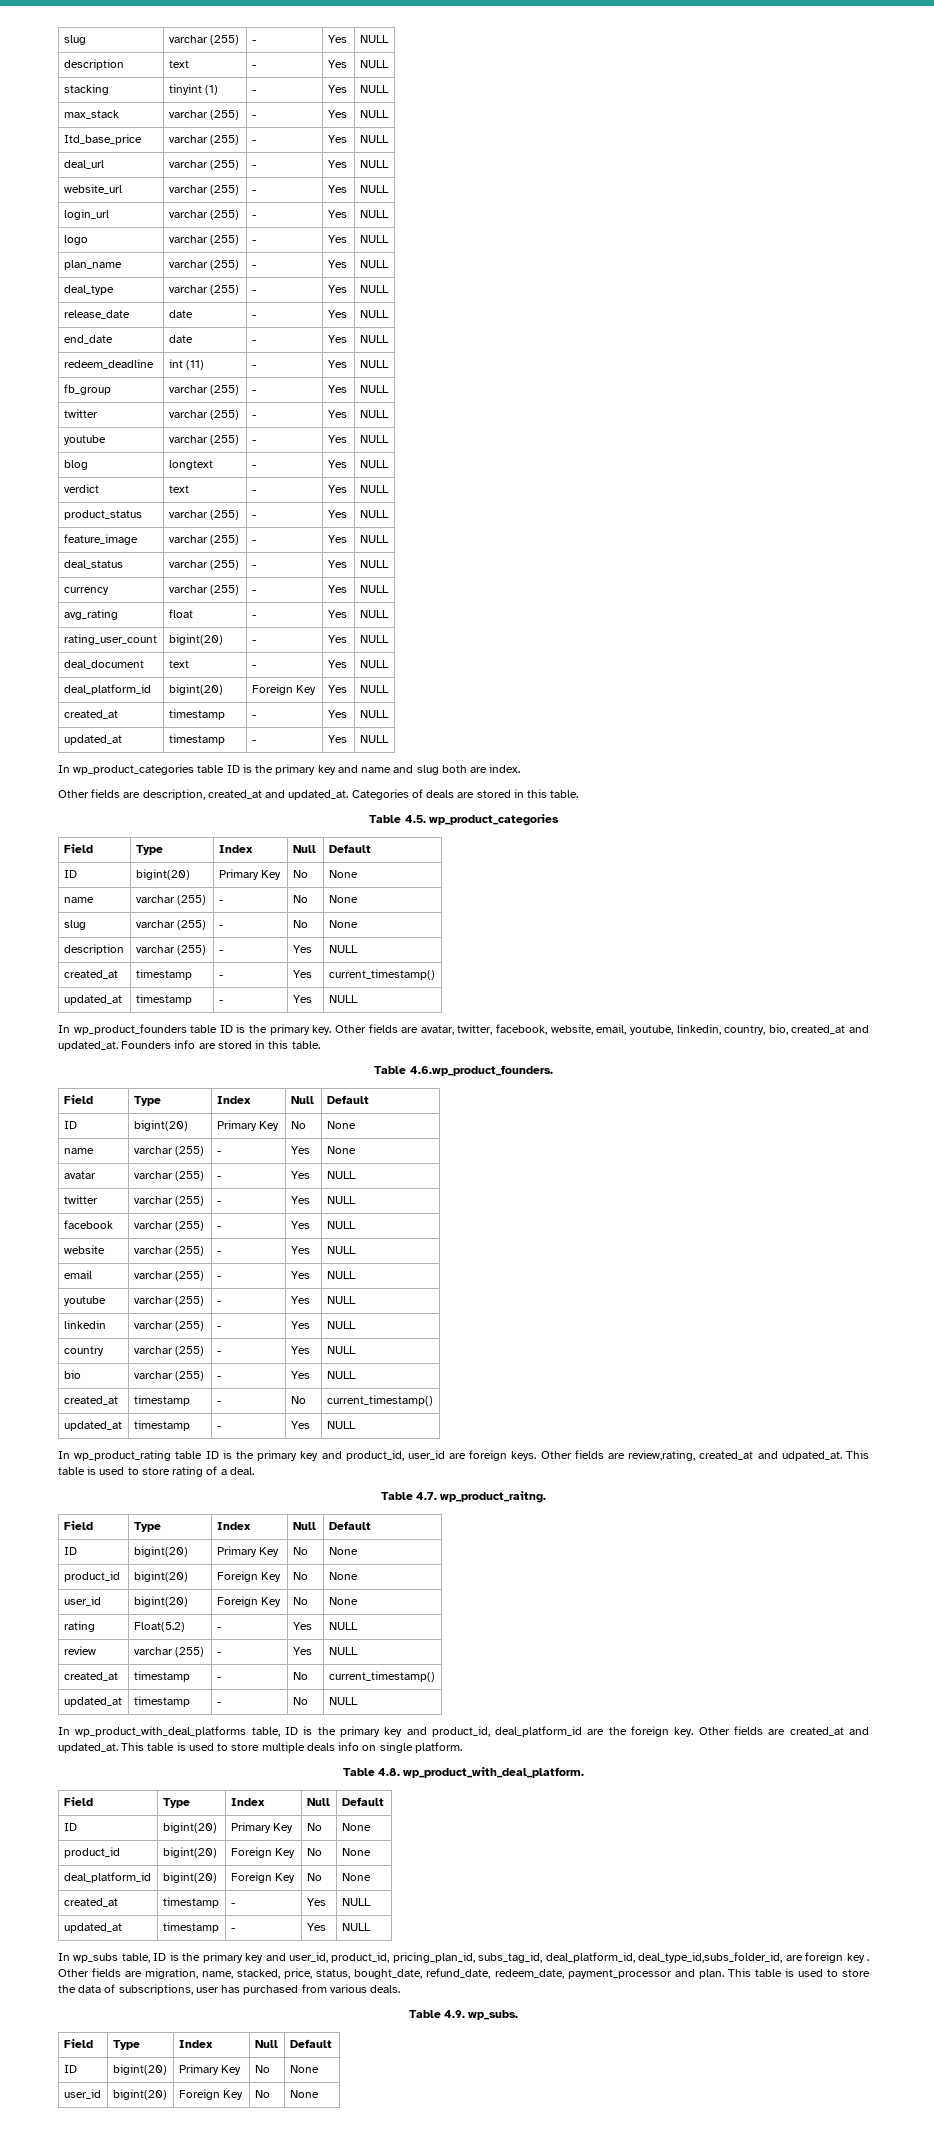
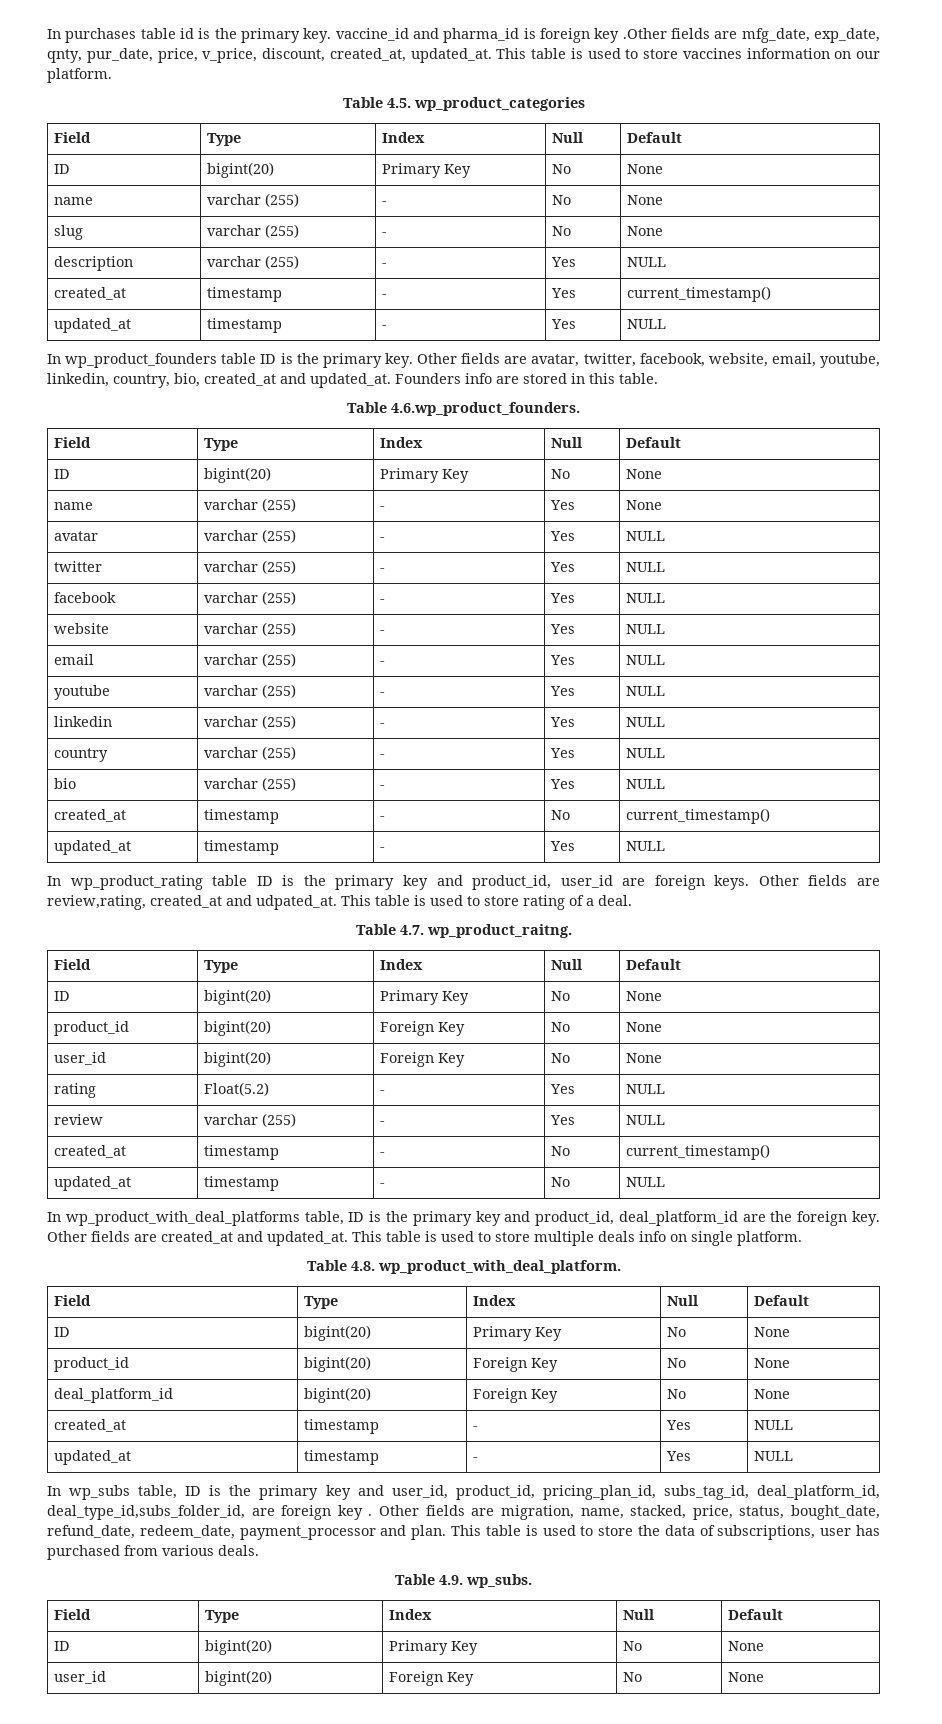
[63,35,86,45] [168,35,239,45] [251,40,256,43] [327,35,347,43] [359,35,389,43] [63,59,124,70] [168,60,189,68] [251,65,256,68] [327,60,347,68] [359,60,389,68] [63,84,109,95] [168,84,218,95] [251,90,256,93] [327,85,347,93] [359,85,389,93] [63,110,119,119] [168,110,239,120] [251,115,256,118] [327,110,347,118] [359,110,389,118] [63,134,142,145] [168,135,239,145] [251,140,256,143] [327,135,347,143] [359,135,389,143] [63,160,104,169] [168,160,239,170] [251,165,256,168] [327,160,347,168] [359,160,389,168] [63,184,122,194] [168,185,239,195] [251,190,256,193] [327,185,347,193] [359,185,389,193] [63,209,109,220] [168,210,239,220] [251,215,256,218] [327,210,347,218] [359,210,389,218] [63,235,88,245] [168,235,239,245] [251,240,256,243] [327,235,347,243] [359,235,389,243] [63,260,122,270] [168,260,239,270] [251,265,256,268] [327,260,347,268] [359,260,389,268] [63,285,114,295] [168,285,239,295] [251,290,256,293] [327,285,347,293] [359,285,389,293] [63,310,130,319] [168,310,193,318] [251,315,256,318] [327,310,347,318] [359,310,389,318] [63,335,113,344] [168,335,193,343] [251,340,256,343] [327,335,347,343] [359,335,389,343] [63,359,154,369] [168,359,204,370] [251,365,256,368] [327,360,347,368] [359,360,389,368] [63,384,111,395] [168,385,239,395] [251,390,256,393] [327,385,347,393] [359,385,389,393] [63,409,98,418] [168,410,239,420] [251,415,256,418] [327,410,347,418] [359,410,389,418] [63,435,106,445] [168,435,239,445] [251,440,256,443] [327,435,347,443] [359,435,389,443] [63,460,88,470] [168,460,213,470] [251,465,256,468] [327,460,347,468] [359,460,389,468] [63,484,99,493] [168,485,189,493] [251,490,256,493] [327,485,347,493] [359,485,389,493] [63,510,142,520] [168,510,239,520] [251,515,256,518] [327,510,347,518] [359,510,389,518] [63,534,138,545] [168,535,239,545] [251,540,256,543] [327,535,347,543] [359,535,389,543] [63,560,123,569] [168,560,239,570] [251,565,256,568] [327,560,347,568] [359,560,389,568] [63,587,109,595] [168,585,239,595] [251,590,256,593] [327,585,347,593] [359,585,389,593] [63,609,118,620] [168,609,193,618] [251,615,256,618] [327,610,347,618] [359,610,389,618] [63,634,157,645] [168,634,223,645] [251,640,256,643] [327,635,347,643] [359,635,389,643] [63,660,144,669] [168,660,189,668] [251,665,256,668] [327,660,347,668] [359,660,389,668] [63,684,151,695] [168,684,223,695] [251,684,316,695] [327,685,347,693] [359,685,389,693] [63,710,118,719] [168,709,225,720] [251,715,256,718] [327,710,347,718] [359,710,389,718] [63,735,122,745] [168,734,225,745] [251,740,256,743] [327,735,347,743] [359,735,389,743] [58,764,521,775] [58,789,579,800] slug | varchar (255) | - | Yes | NULL // description | text | - | Yes | NULL // stacking | tinyint (1) | - | Yes | NULL // max_stack | varchar (255) | - | Yes | NULL // Itd_base_price | varchar (255) | - | Yes | NULL // deal_url | varchar (255) | - | Yes | NULL // website_url | varchar (255) | - | Yes | NULL // login_url | varchar (255) | - | Yes | NULL // logo | varchar (255) | - | Yes | NULL // plan_name | varchar (255) | - | Yes | NULL // deal_type | varchar (255) | - | Yes | NULL // release_date | date | - | Yes | NULL // end_date | date | - | Yes | NULL // redeem_deadline | int (11) | - | Yes | NULL // fb_group | varchar (255) | - | Yes | NULL // twitter | varchar (255) | - | Yes | NULL // youtube | varchar (255) | - | Yes | NULL // blog | longtext | - | Yes | NULL // verdict | text | - | Yes | NULL // product_status | varchar (255) | - | Yes | NULL // feature_image | varchar (255) | - | Yes | NULL // deal_status | varchar (255) | - | Yes | NULL // currency | varchar (255) | - | Yes | NULL // avg_rating | float | - | Yes | NULL // rating_user_count | bigint(20) | - | Yes | NULL // deal_document | text | - | Yes | NULL // deal_platform_id | bigint(20) | Foreign Key | Yes | NULL // created_at | timestamp | - | Yes | NULL // updated_at | timestamp | - | Yes | NULL // In wp_product_categories table ID is the primary key and name and slug both are index. // Other fields are description, created_at and updated_at. Categories of deals are stored in this table. -> [47,28,881,43] [47,48,880,63] [47,68,112,83] In purchases table id is the primary key. vaccine_id and pharma_id is foreign key .Other fields are mfg_date, exp_date, qnty, pur_date, price, v_price, discount, created_at, updated_at. This table is used to store vaccines information on our platform.

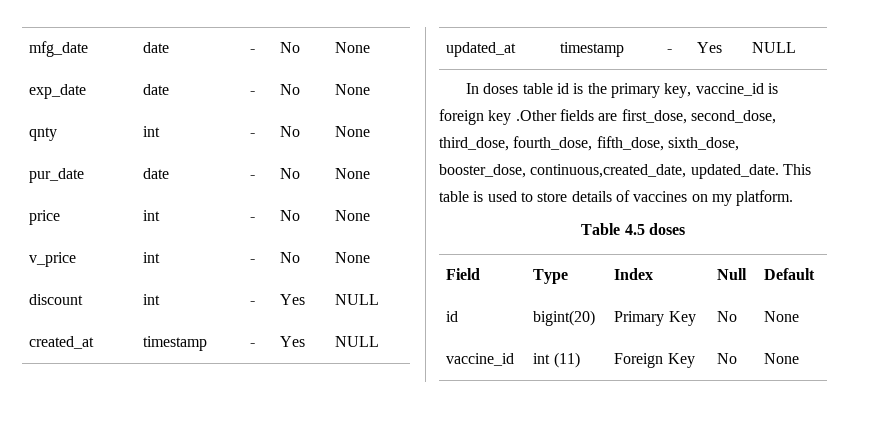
[47,28,881,43] [47,48,880,63] [47,68,112,83] [342,97,585,111] [54,132,92,143] [207,133,242,146] [382,132,426,143] [552,132,584,143] [627,132,683,143] [54,164,71,174] [207,162,275,178] [382,163,472,178] [552,164,572,174] [627,164,664,174] [54,197,94,205] [207,193,300,207] [382,201,388,205] [552,195,572,205] [627,195,664,205] [54,225,84,240] [207,224,300,238] [382,232,388,236] [552,226,572,236] [627,226,664,236] [54,256,134,271] [207,255,300,269] [382,263,388,267] [551,257,577,267] [627,257,667,267] [54,287,127,300] [207,287,283,302] [382,294,388,298] [551,288,577,298] [627,286,772,302] [54,318,132,333] [207,318,283,333] [382,325,388,329] [551,319,577,329] [627,319,667,329] [47,353,880,368] [47,373,658,388] [347,402,580,416] [54,437,92,448] [204,438,239,451] [380,437,424,448] [551,437,583,448] [626,437,682,448] [54,469,71,479] [204,467,272,483] [380,468,470,483] [551,469,571,479] [626,469,663,479] [54,502,94,510] [204,498,297,512] [380,506,386,510] [550,500,576,510] [626,500,663,510] [54,531,99,541] [204,529,297,543] [380,537,386,541] [550,531,576,541] [626,531,666,541] [54,561,103,572] [204,560,297,574] [380,568,386,572] [550,562,576,572] [626,562,666,572] [54,592,117,603] [204,591,297,605] [380,599,386,603] [550,593,576,603] [626,593,666,603] [54,623,110,634] [204,622,297,636] [380,630,386,634] [550,624,576,634] [626,624,666,634] [54,654,95,665] [204,653,297,667] [380,661,386,665] [550,655,576,665] [626,655,666,665] [54,685,111,700] [204,684,297,698] [380,692,386,696] [550,686,576,696] [626,686,666,696] [54,716,113,727] [204,715,297,729] [380,723,386,727] [550,717,576,727] [626,717,666,727] [54,748,109,762] [204,746,297,760] [380,754,386,758] [550,748,576,758] [626,748,666,758] [54,778,77,789] [204,777,297,791] [380,785,386,789] [550,779,576,789] [626,779,666,789] [54,809,127,822] [204,809,280,824] [380,816,386,820] [551,810,571,820] [626,808,771,824] [54,840,132,855] [204,840,280,855] [380,847,386,851] [550,841,576,851] [626,841,666,851] [47,875,880,890] [47,895,632,910] [355,924,572,938] [54,959,92,970] [204,960,239,973] [380,959,424,970] [551,959,583,970] [626,959,682,970] [54,991,71,1001] [204,989,272,1005] [380,990,470,1005] [551,991,571,1001] [626,991,663,1001] [54,1021,130,1036] [204,1020,272,1036] [380,1021,466,1036] [551,1022,571,1032] [626,1022,663,1032] [54,1052,107,1065] [204,1051,272,1067] [380,1052,466,1067] [551,1053,571,1063] [626,1053,663,1063] [54,1083,97,1098] [204,1082,270,1096] [380,1090,386,1094] [550,1084,576,1094] [626,1084,666,1094] [54,1114,104,1125] [204,1113,297,1127] [380,1121,386,1125] [550,1115,576,1125] [626,1115,666,1125] [54,1145,127,1158] [204,1145,280,1160] [380,1152,386,1156] [551,1146,571,1156] [626,1144,771,1160] [54,1176,132,1191] [204,1176,280,1191] [380,1183,386,1187] [551,1177,571,1187] [626,1177,666,1187] [47,1211,881,1226] [47,1231,802,1246] [306,1260,621,1274] [54,1295,92,1306] [304,1296,339,1309] [473,1295,517,1306] [667,1295,699,1306] [754,1295,810,1306] [54,1327,71,1337] [304,1325,372,1341] [473,1326,563,1341] [667,1327,687,1337] [754,1327,791,1337] [54,1357,130,1372] [304,1356,372,1372] [473,1357,559,1372] [667,1358,687,1368] [754,1358,791,1368] [54,1388,174,1403] [304,1387,372,1403] [473,1388,559,1403] [667,1389,687,1399] [754,1389,791,1399] In purchases table id is the primary key. vaccine_id and pharma_id is foreign key .Other fields are mfg_date, exp_date, qnty, pur_date, price, v_price, discount, created_at, updated_at. This table is used to store vaccines information on our platform. // Table 4.5. wp_product_categories // Field | Type | Index | Null | Default // ID | bigint(20) | Primary Key | No | None // name | varchar (255) | - | No | None // slug | varchar (255) | - | No | None // description | varchar (255) | - | Yes | NULL // created_at | timestamp | - | Yes | current_timestamp() // updated_at | timestamp | - | Yes | NULL // In wp_product_founders table ID is the primary key. Other fields are avatar, twitter, facebook, website, email, youtube, linkedin, country, bio, created_at and updated_at. Founders info are stored in this table. // Table 4.6.wp_product_founders. // Field | Type | Index | Null | Default // ID | bigint(20) | Primary Key | No | None // name | varchar (255) | - | Yes | None // avatar | varchar (255) | - | Yes | NULL // twitter | varchar (255) | - | Yes | NULL // facebook | varchar (255) | - | Yes | NULL // website | varchar (255) | - | Yes | NULL // email | varchar (255) | - | Yes | NULL // youtube | varchar (255) | - | Yes | NULL // linkedin | varchar (255) | - | Yes | NULL // country | varchar (255) | - | Yes | NULL // bio | varchar (255) | - | Yes | NULL // created_at | timestamp | - | No | current_timestamp() // updated_at | timestamp | - | Yes | NULL // In wp_product_rating table ID is the primary key and product_id, user_id are foreign keys. Other fields are review,rating, created_at and udpated_at. This table is used to store rating of a deal. // Table 4.7. wp_product_raitng. // Field | Type | Index | Null | Default // ID | bigint(20) | Primary Key | No | None // product_id | bigint(20) | Foreign Key | No | None // user_id | bigint(20) | Foreign Key | No | None // rating | Float(5.2) | - | Yes | NULL // review | varchar (255) | - | Yes | NULL // created_at | timestamp | - | No | current_timestamp() // updated_at | timestamp | - | No | NULL // In wp_product_with_deal_platforms table, ID is the primary key and product_id, deal_platform_id are the foreign key. Other fields are created_at and updated_at. This table is used to store multiple deals info on single platform. // Table 4.8. wp_product_with_deal_platform. // Field | Type | Index | Null | Default // ID | bigint(20) | Primary Key | No | None // product_id | bigint(20) | Foreign Key | No | None // deal_platform_id | bigint(20) | Foreign Key | No | None -> [29,41,89,57] [143,42,170,53] [250,49,256,53] [280,42,301,53] [335,42,371,53] [29,84,87,99] [143,84,170,95] [250,91,256,95] [280,84,301,95] [335,84,371,95] [29,127,58,141] [143,126,161,137] [250,133,256,137] [280,126,301,137] [335,126,371,137] [29,168,85,183] [143,168,170,179] [250,175,256,179] [280,168,301,179] [335,168,371,179] [29,210,61,225] [143,210,161,221] [250,217,256,221] [280,210,301,221] [335,210,371,221] [29,252,77,267] [143,252,161,263] [250,259,256,263] [280,252,301,263] [335,252,371,263] [29,294,84,305] [143,294,161,305] [250,301,256,305] [280,294,306,305] [335,294,380,305] mfg_date | date | - | No | None // exp_date | date | - | No | None // qnty | int | - | No | None // pur_date | date | - | No | None // price | int | - | No | None // v_price | int | - | No | None // discount | int | - | Yes | NULL
[69,1485,881,1500] [47,1505,881,1520] [47,1525,880,1540] [47,1545,259,1560] [395,1574,532,1588] [54,1609,92,1620] [205,1610,240,1623] [389,1609,433,1620] [623,1609,655,1620] [728,1609,784,1620] [54,1641,71,1651] [205,1639,273,1655] [389,1640,479,1655] [623,1641,643,1651] [728,1641,765,1651] [54,1671,107,1684] [205,1670,273,1686] wp_subs table, ID is the primary key and user_id, product_id, pricing_plan_id, subs_tag_id, deal_platform_id, deal_type_id,subs_folder_id, are foreign key . Other fields are migration, name, stacked, price, status, bought_date, refund_date, redeem_date, payment_processor and plan. This table is used to store the data of subscriptions, user has purchased from various deals. // Table 4.9. wp_subs. // Field | Type | Index | Null | Default // ID | bigint(20) | Primary Key | No | None // user_id | bigint(20) -> [483,83,778,98] [439,109,776,125] [439,136,739,151] [439,164,811,179] [439,190,794,206] [581,223,685,235] [446,268,481,280] [533,269,569,284] [614,268,654,280] [717,268,748,280] [764,268,816,280] [446,311,459,322] [533,310,596,326] [614,311,696,326] [717,311,738,322] [764,311,800,322] [446,353,515,366] [533,352,580,368] doses table id is the primary key, vaccine_id is foreign key .Other fields are first_dose, second_dose, third_dose, fourth_dose, fifth_dose, sixth_dose, booster_dose, continuous,created_date, updated_date. This table is used to store details of vaccines on my platform. // Table 4.5 doses // Field | Type | Index | Null | Default // id | bigint(20) | Primary Key | No | None // vaccine_id | int (11)

